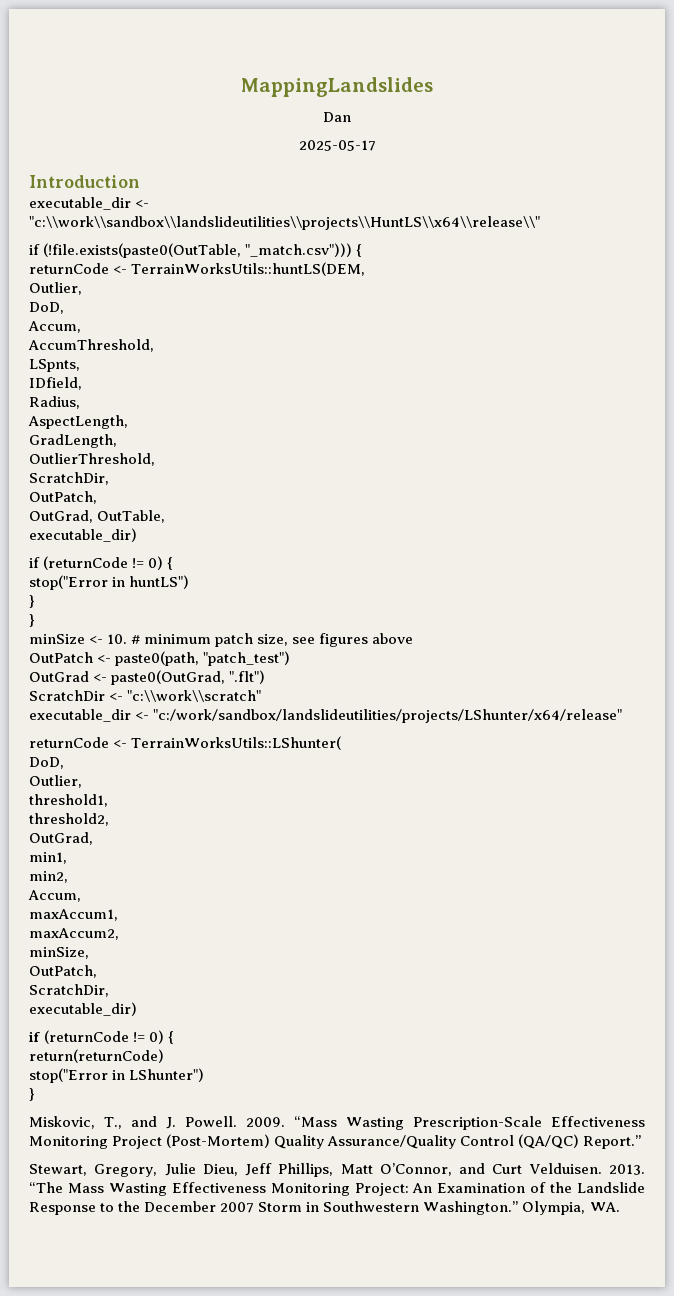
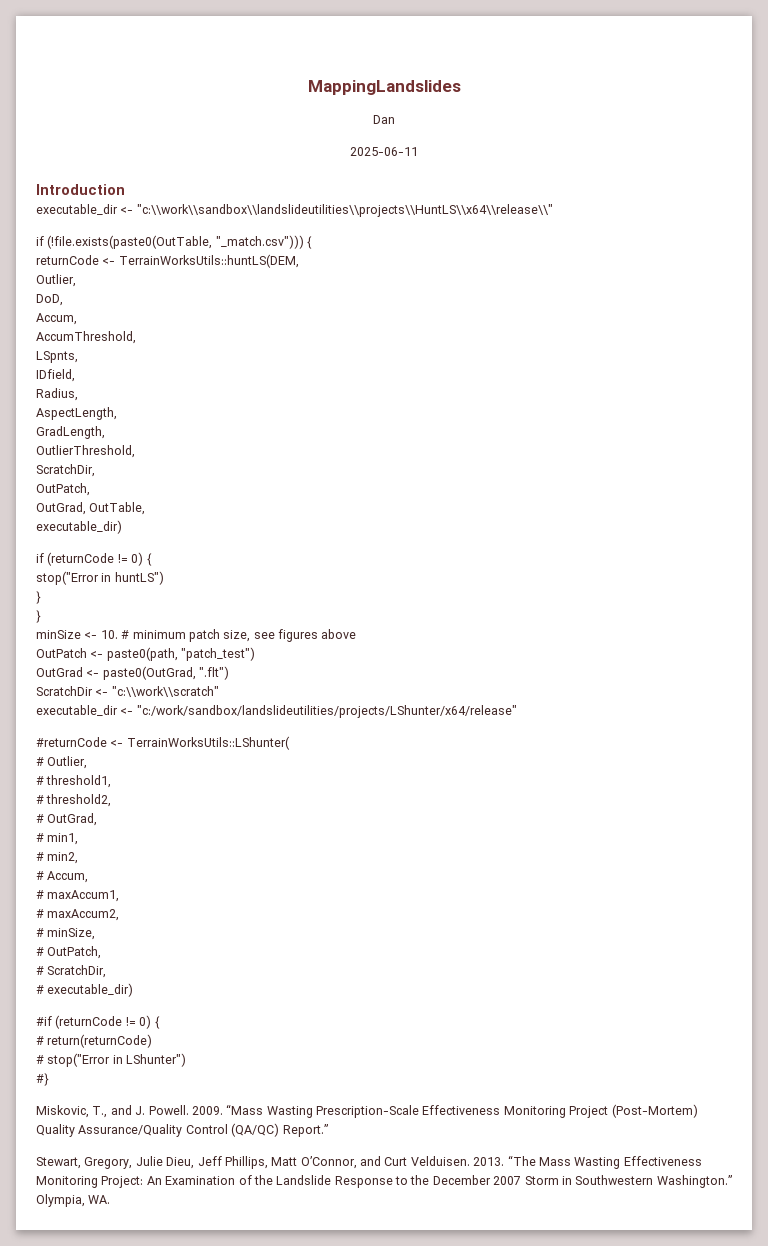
[298,140,376,151] 2025-05-17 -> [350,147,418,156] 2025-06-11
[29,737,109,748] returnCode -> [36,737,107,747] #returnCode
[29,757,64,769] [29,775,82,788] DoD, // Outlier, // -> [36,756,88,769] [36,776,44,785] # Outlier, // #
(108, 800) none -> [36,795,44,804] #
(109, 819) none -> [36,814,44,823] #
(93, 838) none -> [36,833,44,842] #
(67, 858) none -> [36,852,44,861] #
[28,890,81,902] Accum, // -> [36,871,89,883] [36,890,44,899] # Accum, // #
(118, 915) none -> [36,909,44,918] #
(119, 934) none -> [36,928,44,937] #
[29,965,97,978] [29,984,109,997] [29,1002,137,1016] [29,1030,175,1044] OutPatch, // ScratchDir, // executable_dir) // if (returnCode != 0) { // -> [36,946,102,959] [36,965,107,978] [36,983,134,997] [36,1015,160,1029] [36,1036,44,1045] # OutPatch, // # ScratchDir, // # executable_dir) // #if (returnCode != 0) { // #
(164, 1056) none -> [36,1055,44,1064] #
[29,1088,35,1101] } -> [36,1073,49,1086] #}

